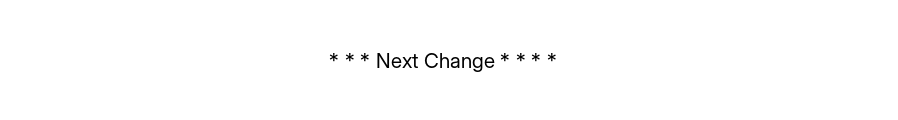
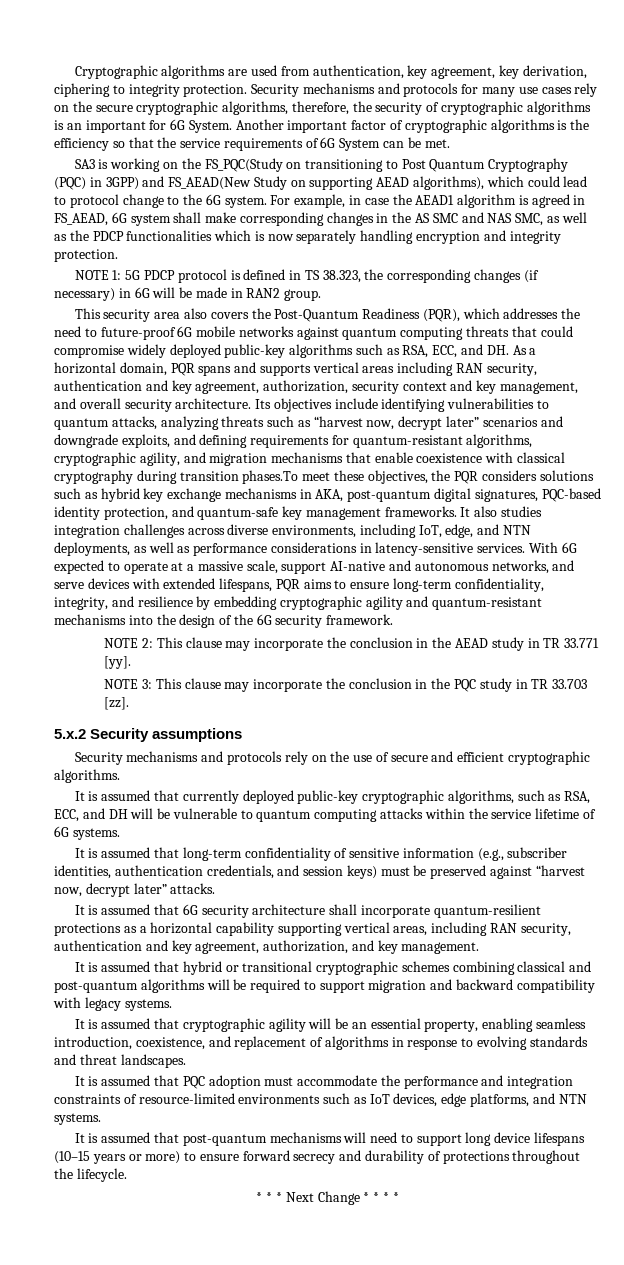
(329, 60) none -> [74,65,587,79] [54,83,598,97] [54,101,591,115] [54,119,590,133] [54,137,450,151] [74,158,569,172] [54,176,588,190] [54,194,586,208] [54,212,587,226] [54,230,561,244] [54,249,118,262] [74,269,539,283] [54,287,322,301] [74,308,581,322] [54,326,573,340] [54,344,537,358] [54,362,537,376] [54,380,579,394] [54,398,550,412] [54,416,563,430] [54,434,533,448] [54,452,566,466] [54,470,594,484] [54,488,601,502] [54,506,543,520] [54,524,532,538] [54,542,577,556] [54,560,575,574] [54,578,544,592] [54,596,543,610] [54,614,394,628] [104,637,600,651] [104,656,132,669] [104,678,588,692] [104,697,130,710] [54,728,243,742] [74,751,591,765] [54,769,120,783] [74,790,591,804] [54,808,596,822] [54,826,120,840] [74,847,568,861] [54,865,585,879] [54,883,216,897] [74,904,541,918] [54,922,571,936] [54,940,480,954] [74,961,592,975] [54,979,595,993] [53,997,172,1011] [74,1018,587,1032] [54,1036,588,1050] [54,1054,186,1068] [74,1075,574,1089] [54,1093,587,1107] [54,1113,101,1125] [74,1132,586,1146] [54,1150,581,1164] [54,1168,127,1182] Cryptographic algorithms are used from authentication, key agreement, key derivation, ciphering to integrity protection. Security mechanisms and protocols for many use cases rely on the secure cryptographic algorithms, therefore, the security of cryptographic algorithms is an important for 6G System. Another important factor of cryptographic algorithms is the efficiency so that the service requirements of 6G System can be met. // SA3 is working on the FS_PQC(Study on transitioning to Post Quantum Cryptography (PQC) in 3GPP) and FS_AEAD(New Study on supporting AEAD algorithms), which could lead to protocol change to the 6G system. For example, in case the AEAD1 algorithm is agreed in FS_AEAD, 6G system shall make corresponding changes in the AS SMC and NAS SMC, as well as the PDCP functionalities which is now separately handling encryption and integrity protection. // NOTE 1: 5G PDCP protocol is defined in TS 38.323, the corresponding changes (if necessary) in 6G will be made in RAN2 group. // This security area also covers the Post-Quantum Readiness (PQR), which addresses the need to future-proof 6G mobile networks against quantum computing threats that could compromise widely deployed public-key algorithms such as RSA, ECC, and DH. As a horizontal domain, PQR spans and supports vertical areas including RAN security, authentication and key agreement, authorization, security context and key management, and overall security architecture. Its objectives include identifying vulnerabilities to quantum attacks, analyzing threats such as “harvest now, decrypt later” scenarios and downgrade exploits, and defining requirements for quantum-resistant algorithms, cryptographic agility, and migration mechanisms that enable coexistence with classical cryptography during transition phases.To meet these objectives, the PQR considers solutions such as hybrid key exchange mechanisms in AKA, post-quantum digital signatures, PQC-based identity protection, and quantum-safe key management frameworks. It also studies integration challenges across diverse environments, including IoT, edge, and NTN deployments, as well as performance considerations in latency-sensitive services. With 6G expected to operate at a massive scale, support AI-native and autonomous networks, and serve devices with extended lifespans, PQR aims to ensure long-term confidentiality, integrity, and resilience by embedding cryptographic agility and quantum-resistant mechanisms into the design of the 6G security framework. // NOTE 2: This clause may incorporate the conclusion in the AEAD study in TR 33.771 [yy]. // NOTE 3: This clause may incorporate the conclusion in the PQC study in TR 33.703 [zz]. // 5.x.2 Security assumptions // Security mechanisms and protocols rely on the use of secure and efficient cryptographic algorithms. // It is assumed that currently deployed public-key cryptographic algorithms, such as RSA, ECC, and DH will be vulnerable to quantum computing attacks within the service lifetime of 6G systems. // It is assumed that long-term confidentiality of sensitive information (e.g., subscriber identities, authentication credentials, and session keys) must be preserved against “harvest now, decrypt later” attacks. // It is assumed that 6G security architecture shall incorporate quantum-resilient protections as a horizontal capability supporting vertical areas, including RAN security, authentication and key agreement, authorization, and key management. // It is assumed that hybrid or transitional cryptographic schemes combining classical and post-quantum algorithms will be required to support migration and backward compatibility with legacy systems. // It is assumed that cryptographic agility will be an essential property, enabling seamless introduction, coexistence, and replacement of algorithms in response to evolving standards and threat landscapes. // It is assumed that PQC adoption must accommodate the performance and integration constraints of resource-limited environments such as IoT devices, edge platforms, and NTN systems. // It is assumed that post-quantum mechanisms will need to support long device lifespans (10–15 years or more) to ensure forward secrecy and durability of protections throughout the lifecycle. //

